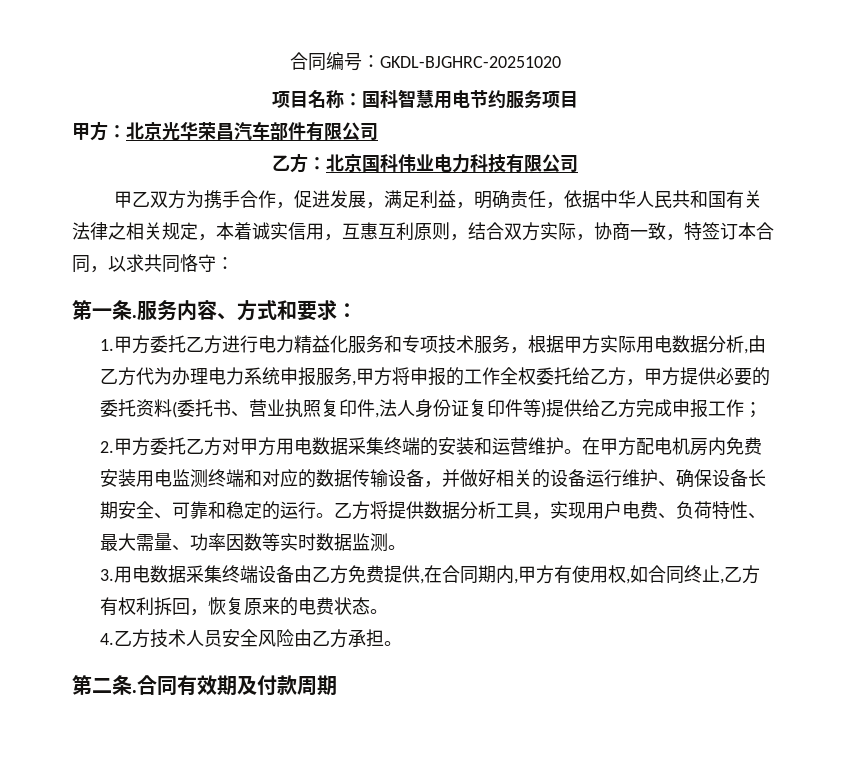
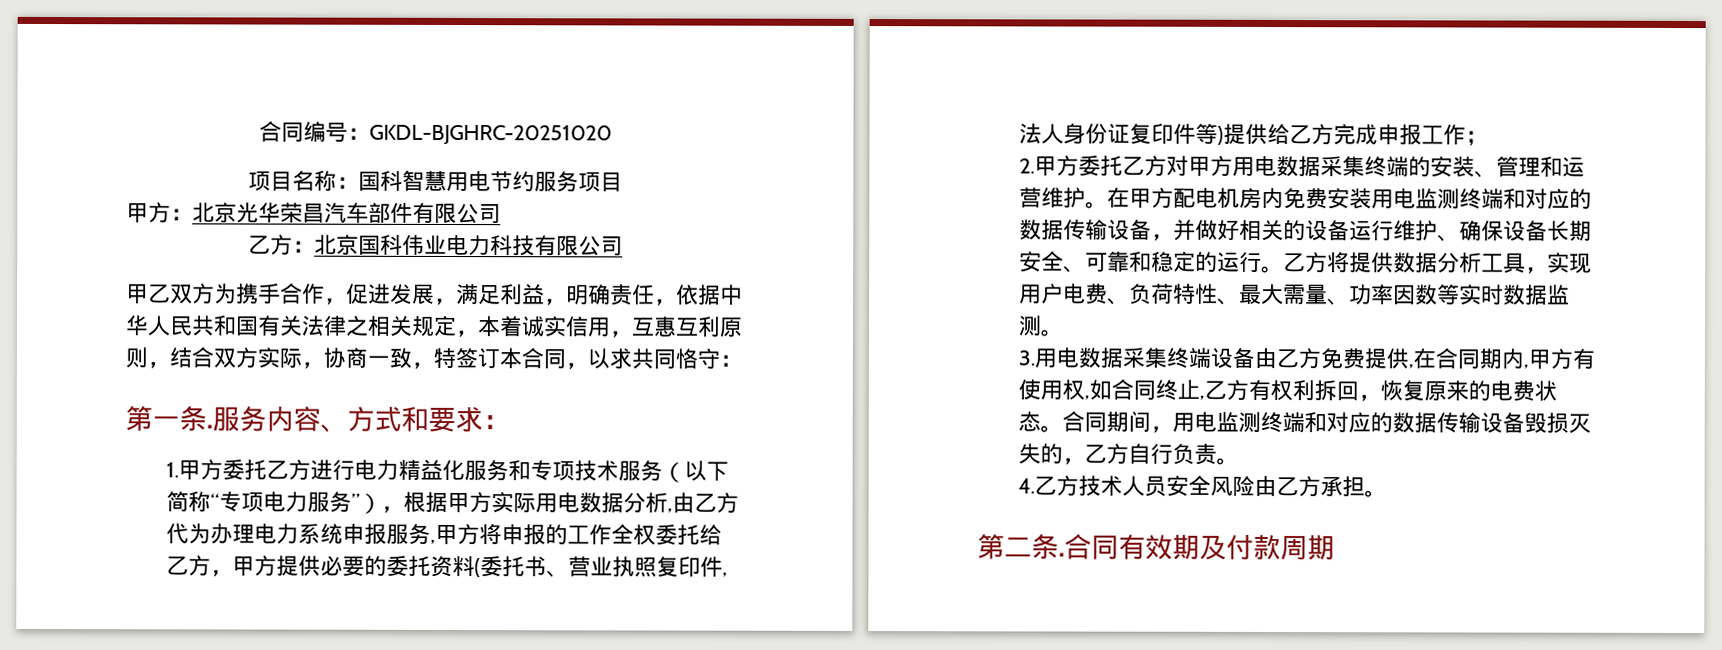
(511, 344) none -> [662,460,730,483] [166,491,383,514] （以下简称“专项电力服务”）
(475, 446) none -> [1474,156,1542,178] 、管理
(389, 611) none -> [1062,410,1592,434] [1018,443,1240,465] 合同期间，用电监测终端和对应的数据传输设备毁损灭失的，乙方自行负责。

